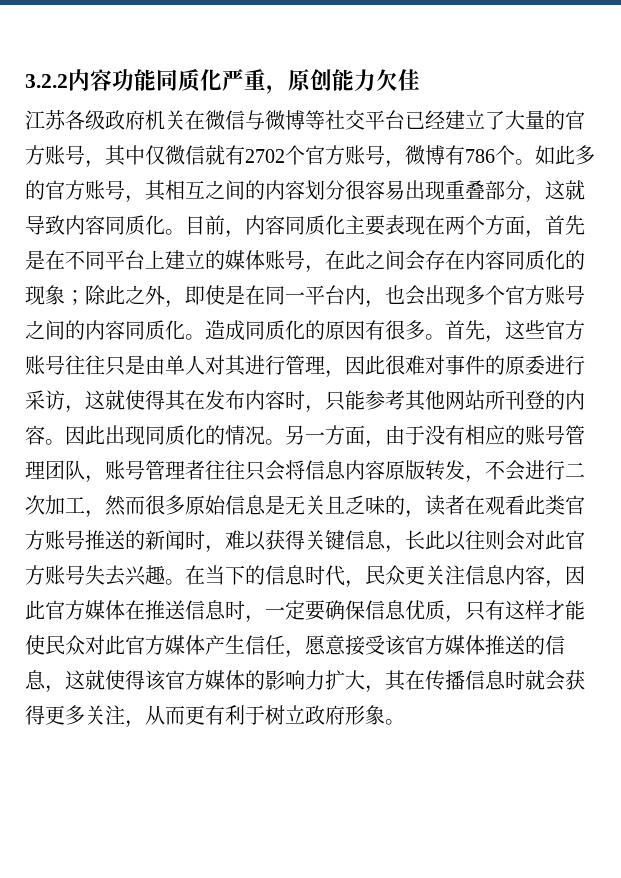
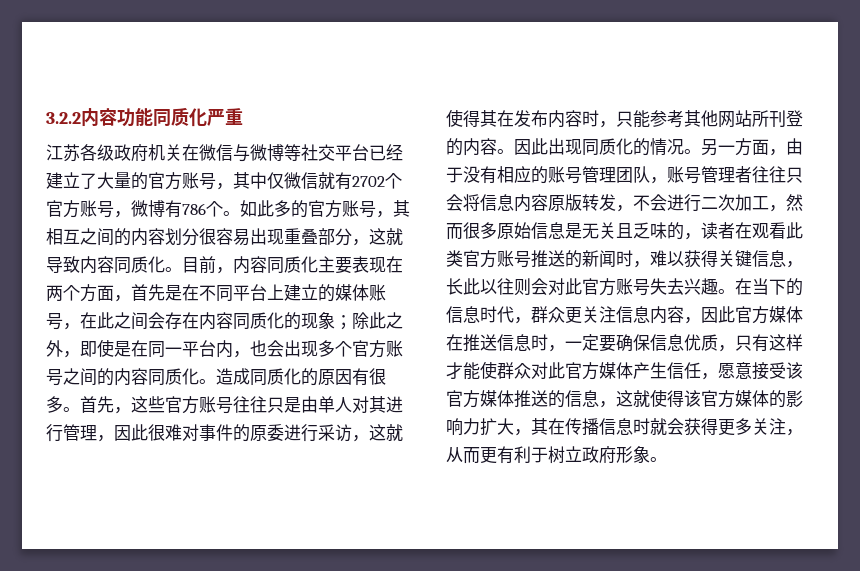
[266,69,420,94] ，原创能力欠佳 -> (243, 116) none
[365,565,385,585] 民 -> [531,306,548,323] 群
[45,635,65,655] 民 -> [497,362,514,379] 群

